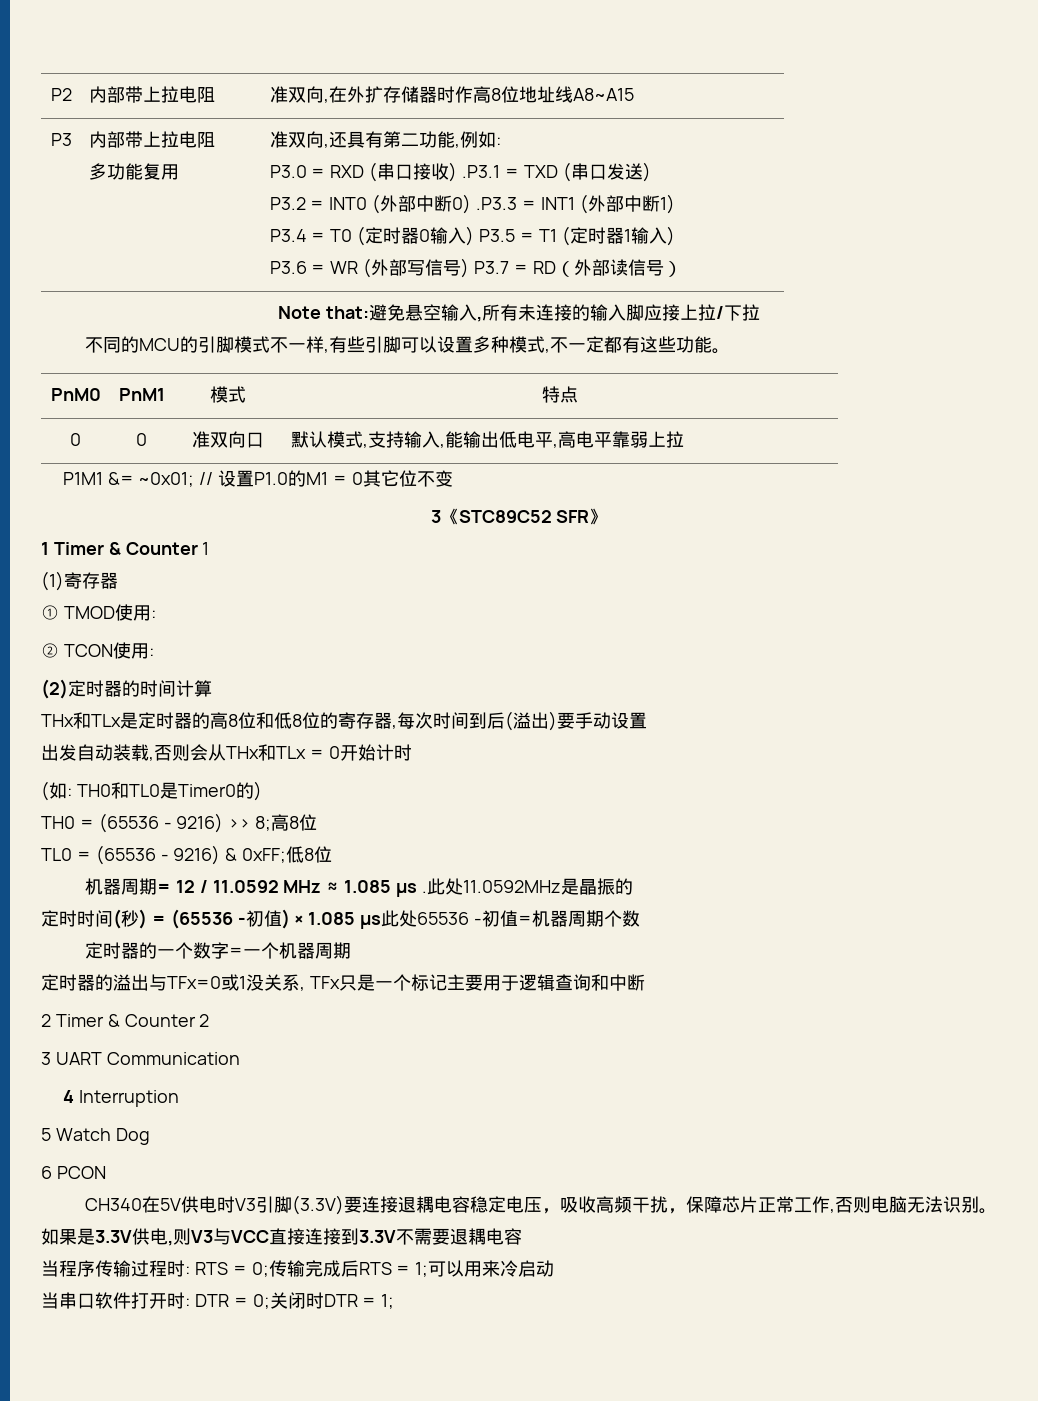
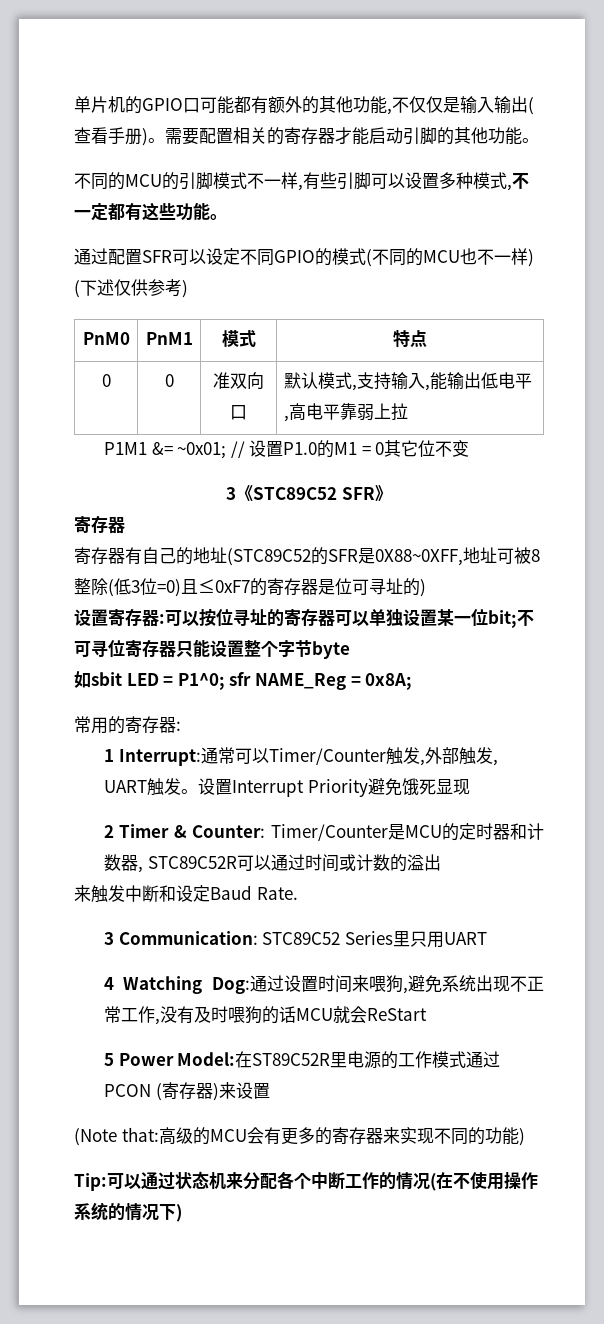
[50,88,72,101] [88,86,215,103] [269,86,634,103] [50,133,72,146] [88,131,215,148] [88,163,179,180] [269,131,501,148] [269,162,651,182] [269,194,675,214] [269,226,675,246] [269,258,682,278] [278,304,760,322] P2 | 内部带上拉电阻 | 准双向,在外扩存储器时作高8位地址线A8~A15 // P3 | 内部带上拉电阻 // 多功能复用 | 准双向,还具有第二功能,例如: // P3.0 = RXD (串口接收) .P3.1 = TXD (串口发送) // P3.2 = INT0 (外部中断0) .P3.3 = INT1 (外部中断1) // P3.4 = T0 (定时器0输入) P3.5 = T1 (定时器1输入) // P3.6 = WR (外部写信号) P3.7 = RD（外部读信号） // Note that:避免悬空输入,所有未连接的输入脚应接上拉/下拉 -> [74,96,534,115] [74,127,539,146] 单片机的GPIO口可能都有额外的其他功能,不仅仅是输入输出(查看手册)。需要配置相关的寄存器才能启动引脚的其他功能。
(730, 351) none -> [74,248,534,267] [74,279,188,298] // 通过配置SFR可以设定不同GPIO的模式(不同的MCU也不一样) (下述仅供参考)
[41,542,210,555] [41,571,118,591] [41,604,156,621] [41,642,154,659] [41,679,212,699] [41,711,647,731] [41,744,412,761] [41,781,262,801] [41,813,318,833] [41,845,333,865] [84,878,633,897] [41,909,641,929] [84,942,351,959] [41,974,645,991] [41,1014,210,1027] [41,1052,240,1065] 1 Timer & Counter 1 // (1)寄存器 // ① TMOD使用: // ② TCON使用: // (2)定时器的时间计算 // THx和TLx是定时器的高8位和低8位的寄存器,每次时间到后(溢出)要手动设置 // 出发自动装载,否则会从THx和TLx = 0开始计时 // (如: TH0和TL0是Timer0的) // TH0 = (65536 - 9216) >> 8;高8位 // TL0 = (65536 - 9216) & 0xFF;低8位 // 机器周期= 12 / 11.0592 MHz ≈ 1.085 μs .此处11.0592MHz是晶振的 // 定时时间(秒) = (65536 -初值) × 1.085 μs此处65536 -初值=机器周期个数 // 定时器的一个数字=一个机器周期 // 定时器的溢出与TFx=0或1没关系, TFx只是一个标记主要用于逻辑查询和中断 // 2 Timer & Counter 2 // 3 UART Communication -> [74,515,125,534] [74,547,540,566] [74,578,426,597] [74,608,534,628] [74,639,350,659] [74,671,413,690] [74,716,181,734] [103,747,498,766] [103,778,470,797] [103,823,544,841] [103,854,441,873] [74,885,298,903] [103,931,487,948] 寄存器 // 寄存器有自己的地址(STC89C52的SFR是0X88~0XFF,地址可被8整除(低3位=0)且≤0xF7的寄存器是位可寻址的) // 设置寄存器:可以按位寻址的寄存器可以单独设置某一位bit;不可寻位寄存器只能设置整个字节byte // 如sbit LED = P1^0; sfr NAME_Reg = 0x8A; // 常用的寄存器: // 1 Interrupt:通常可以Timer/Counter触发,外部触发, UART触发。设置Interrupt Priority避免饿死显现 // 2 Timer & Counter: Timer/Counter是MCU的定时器和计数器, STC89C52R可以通过时间或计数的溢出 // 来触发中断和设定Baud Rate. // 3 Communication: STC89C52 Series里只用UART
[78,1090,179,1107] [41,1128,150,1145] [41,1166,106,1179] [84,1195,997,1215] [41,1228,522,1246] [41,1260,555,1277] [41,1292,395,1309] Interruption // 5 Watch Dog // 6 PCON // CH340在5V供电时V3引脚(3.3V)要连接退耦电容稳定电压，吸收高频干扰，保障芯片正常工作,否则电脑无法识别。如果是3.3V供电,则V3与VCC直接连接到3.3V不需要退耦电容 // 当程序传输过程时: RTS = 0;传输完成后RTS = 1;可以用来冷启动 // 当串口软件打开时: DTR = 0;关闭时DTR = 1; -> [123,975,544,994] [103,1006,427,1025] [103,1051,501,1069] [103,1082,270,1101] [74,1127,525,1146] [74,1171,538,1191] [74,1202,182,1222] Watching Dog:通过设置时间来喂狗,避免系统出现不正常工作,没有及时喂狗的话MCU就会ReStart // 5 Power Model:在ST89C52R里电源的工作模式通过PCON (寄存器)来设置 // (Note that:高级的MCU会有更多的寄存器来实现不同的功能) // Tip:可以通过状态机来分配各个中断工作的情况(在不使用操作系统的情况下)

